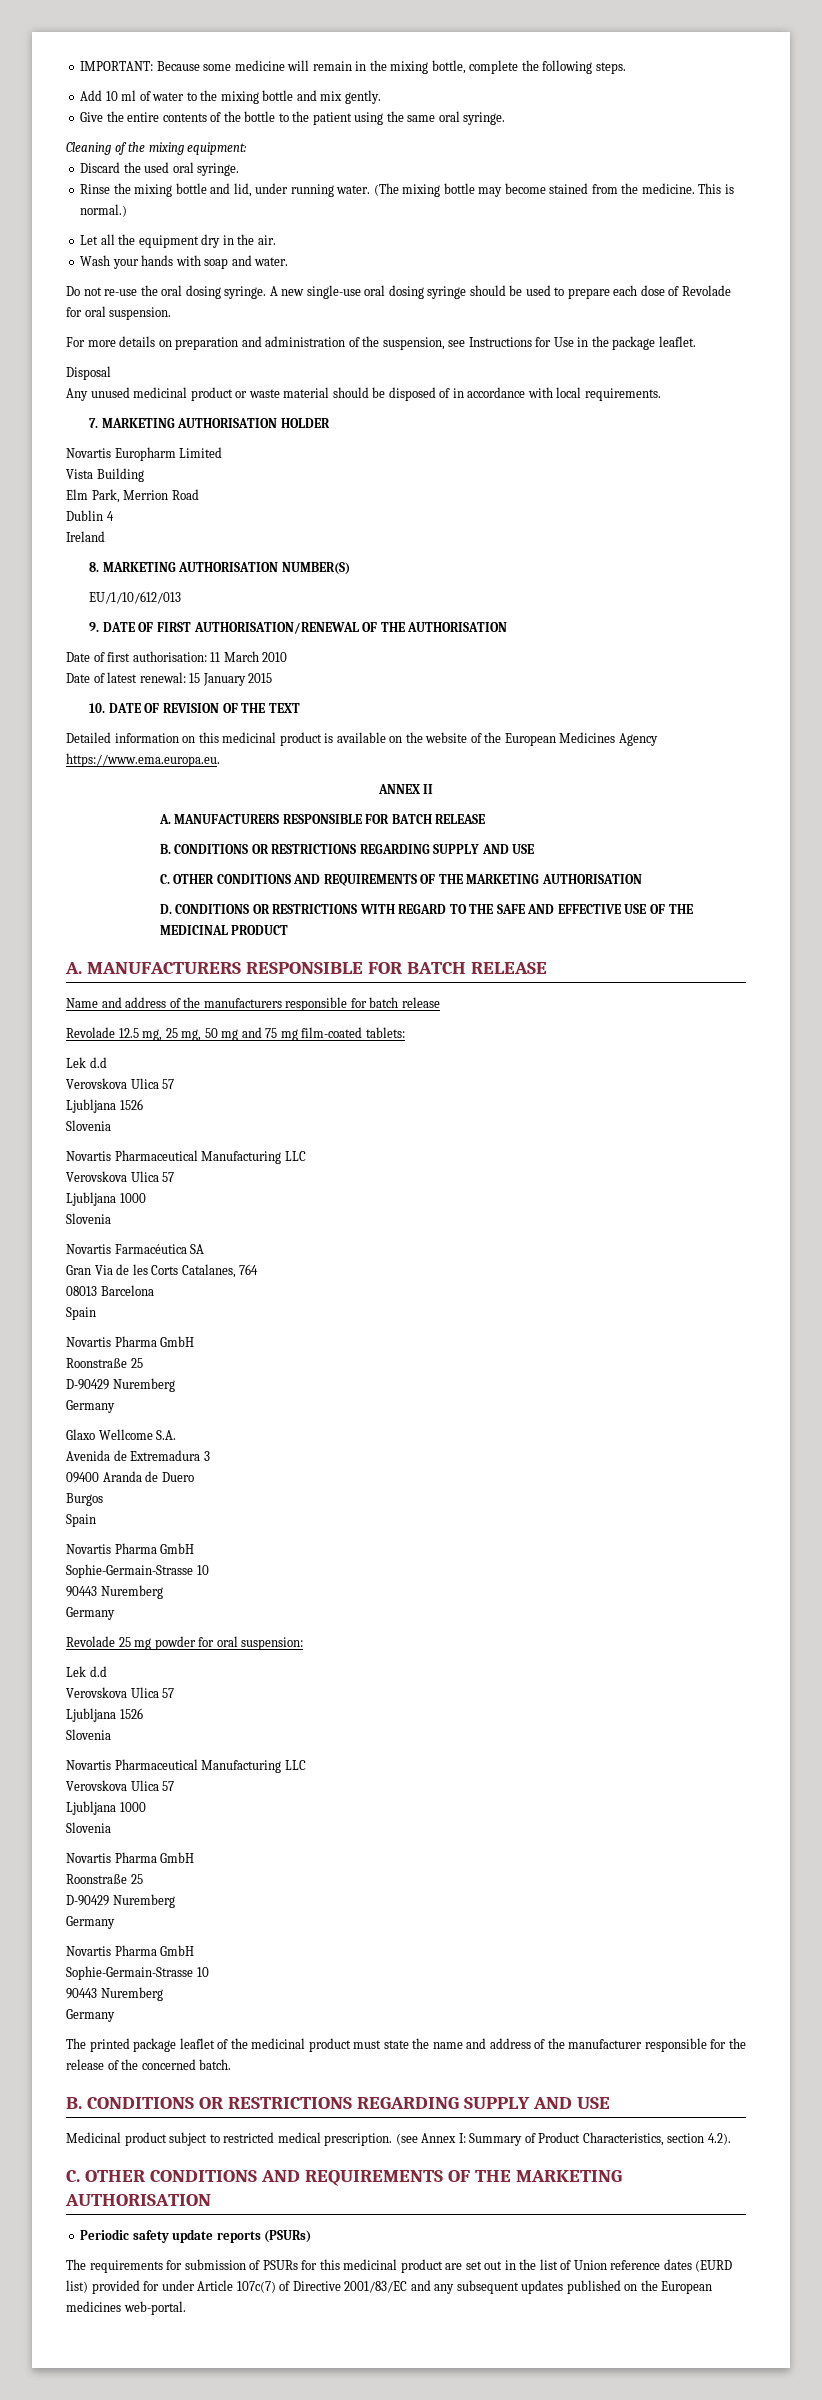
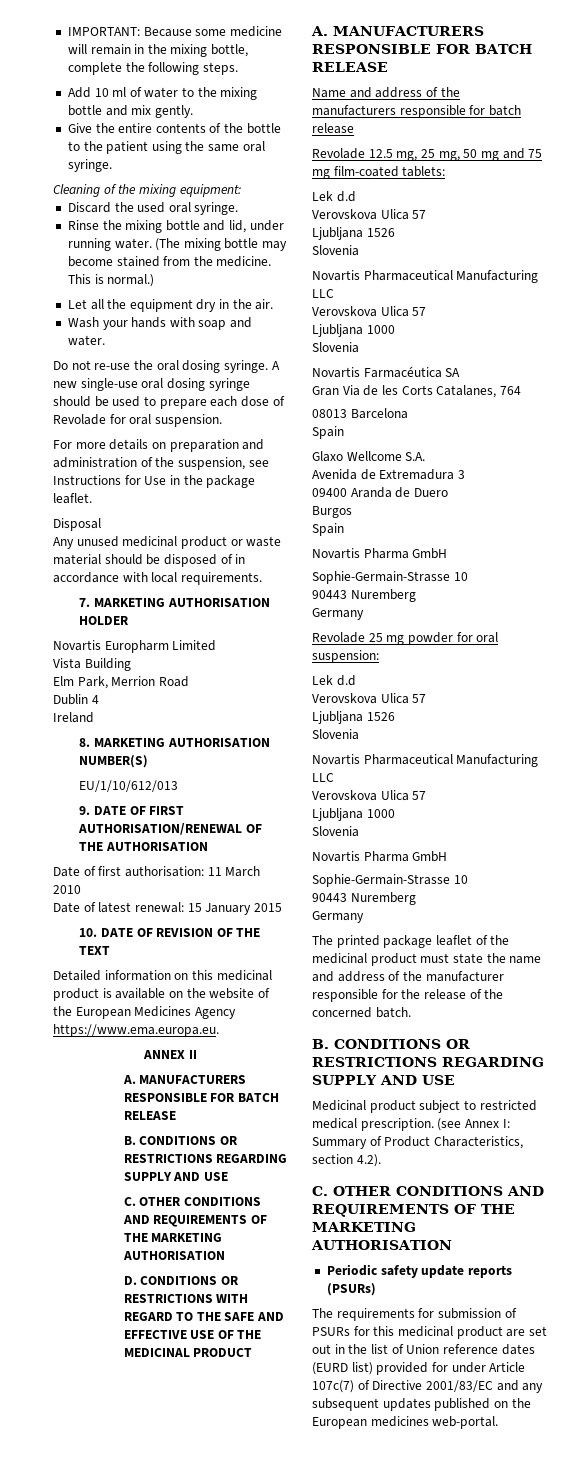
[66,1336,195,1347] [66,1358,143,1368] [66,1378,175,1392] [66,1400,115,1413] // Novartis Pharma GmbH // Roonstraße 25 // D-90429 Nuremberg // Germany -> (344, 432) none
[66,1874,143,1884] [66,1894,175,1908] [66,1916,115,1929] [66,1945,195,1956] // Roonstraße 25 // D-90429 Nuremberg // Germany // Novartis Pharma GmbH -> (448, 856) none

